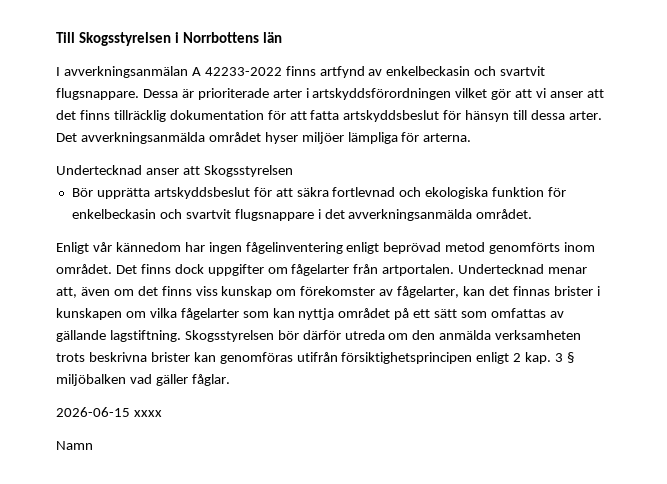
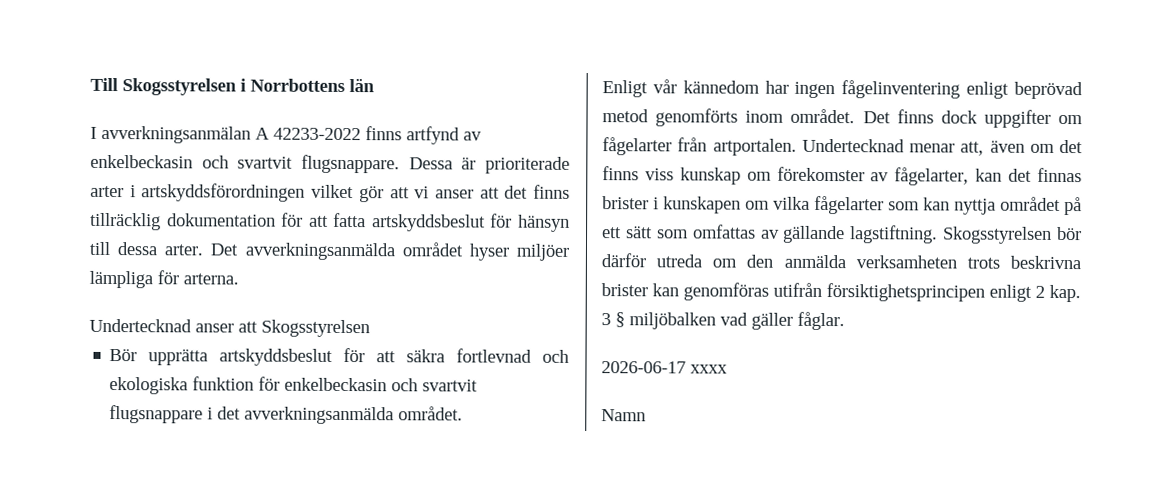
[56,407,130,417] 2026-06-15 -> [601,361,686,374] 2026-06-17

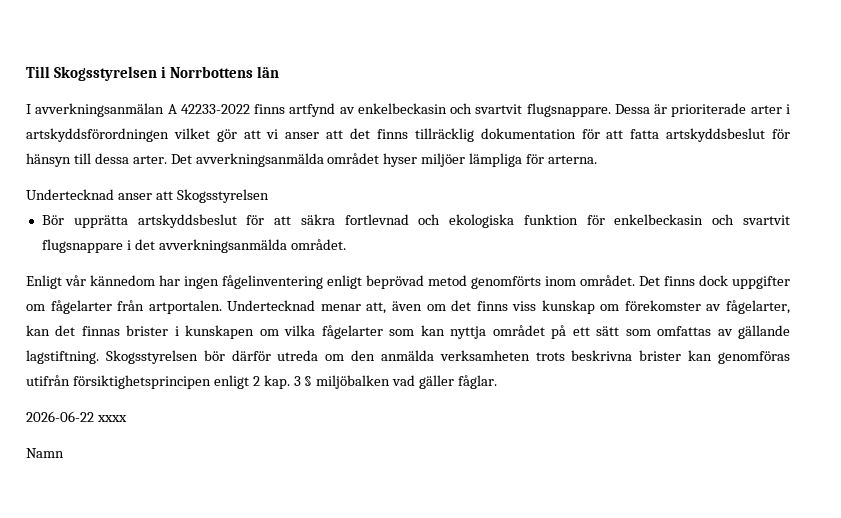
[601,361,686,374] 2026-06-17 -> [26,411,94,422] 2026-06-22

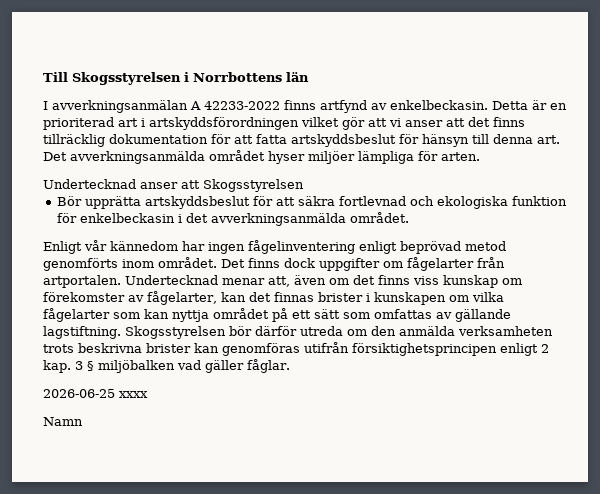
[357,103,782,117] enkelbeckasin och svartvit flugsnappare. Dessa är prioriterade arter -> [390,100,567,110] [43,117,138,130] enkelbeckasin. Detta är en prioriterad art
[94,153,167,164] dessa arter. -> [493,134,560,144] denna art.
[548,155,598,164] arterna. -> [441,152,480,161] arten.
[712,214,790,225] [41,239,123,253] och svartvit flugsnappare -> (175, 218) none
[26,411,94,422] 2026-06-22 -> [43,389,115,398] 2026-06-25

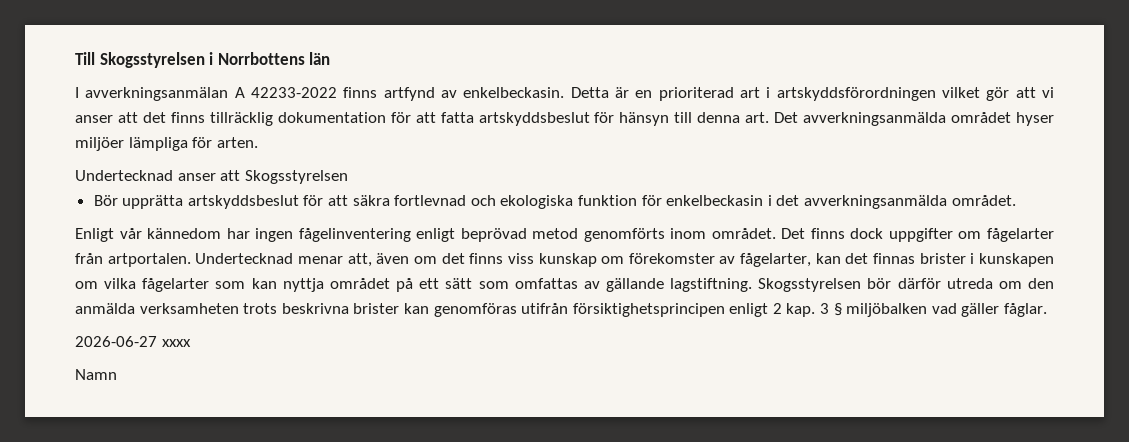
[43,389,115,398] 2026-06-25 -> [75,336,157,347] 2026-06-27

